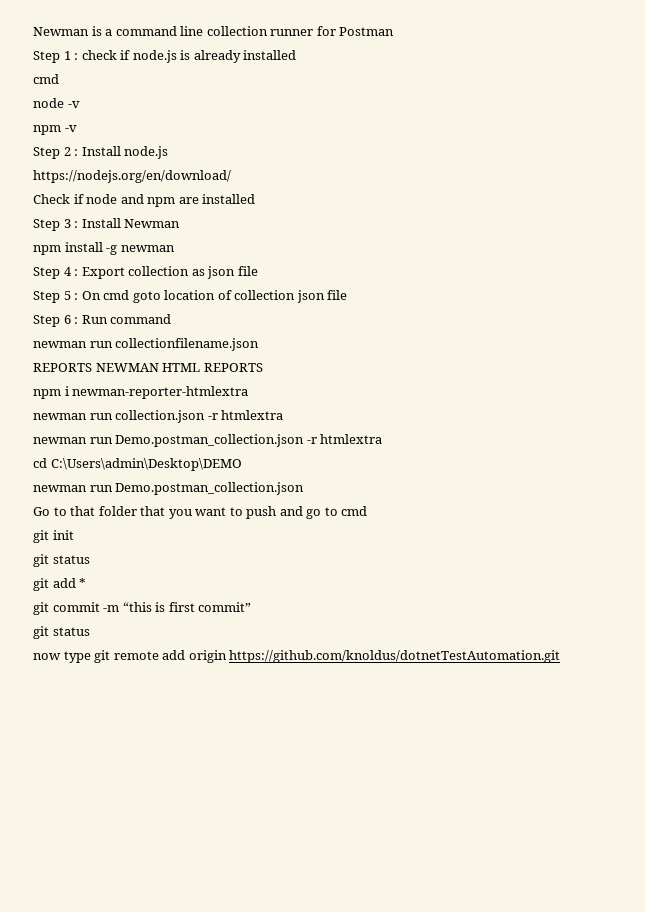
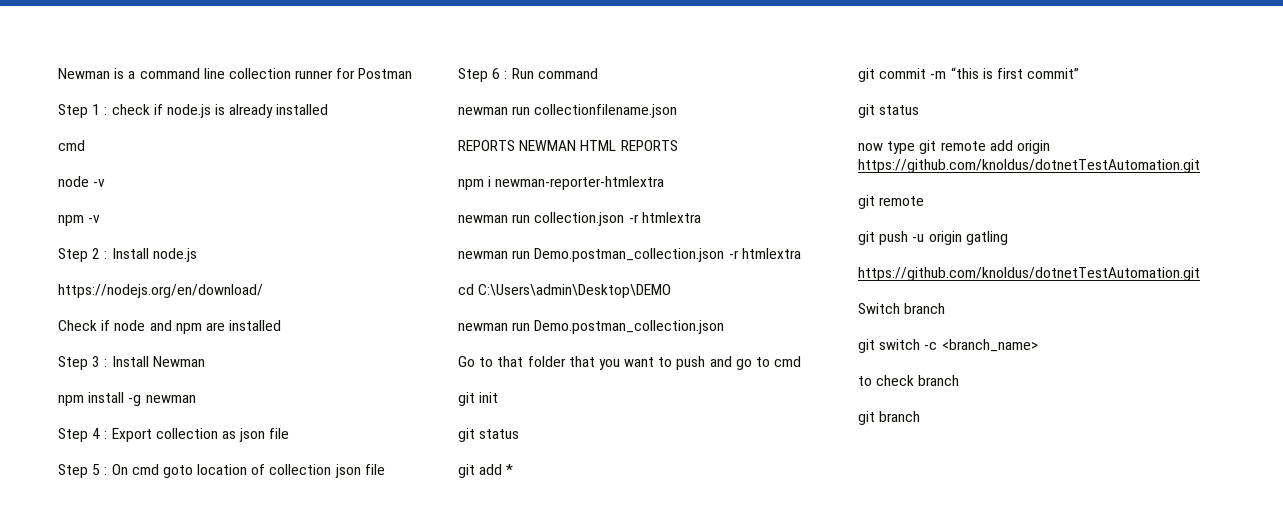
(561, 656) none -> [858,195,925,209] [858,231,1008,245] [858,267,1200,281] [858,303,946,314] [858,339,1038,353] [858,375,960,386] [858,411,921,425] // git remote // git push -u origin gatling // https://github.com/knoldus/dotnetTestAutomation.git // Switch branch // git switch -c <branch_name> // to check branch // git branch

